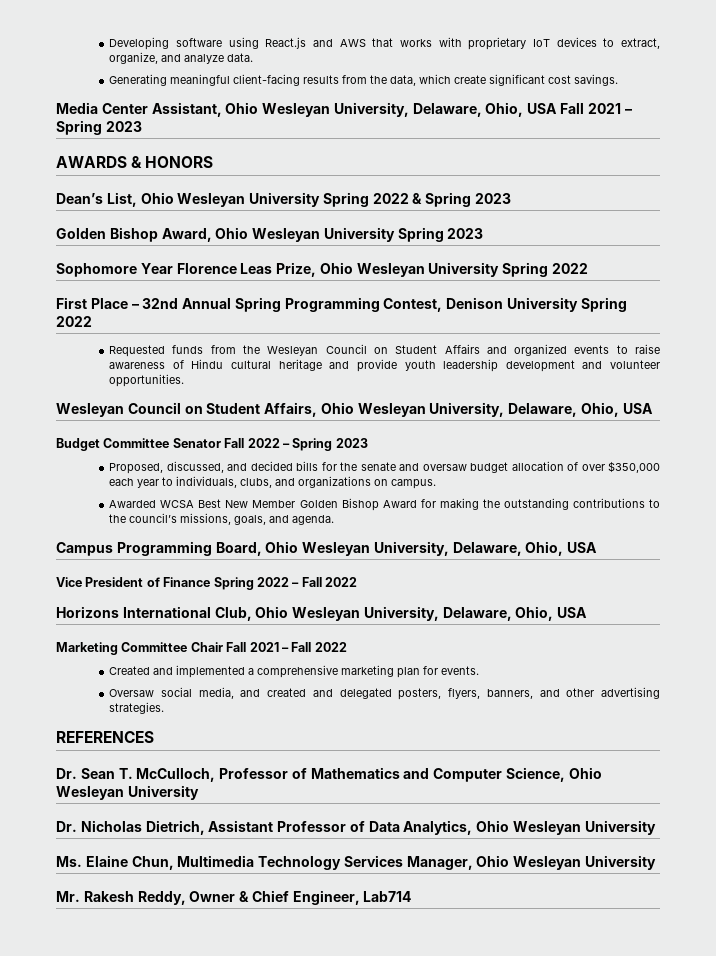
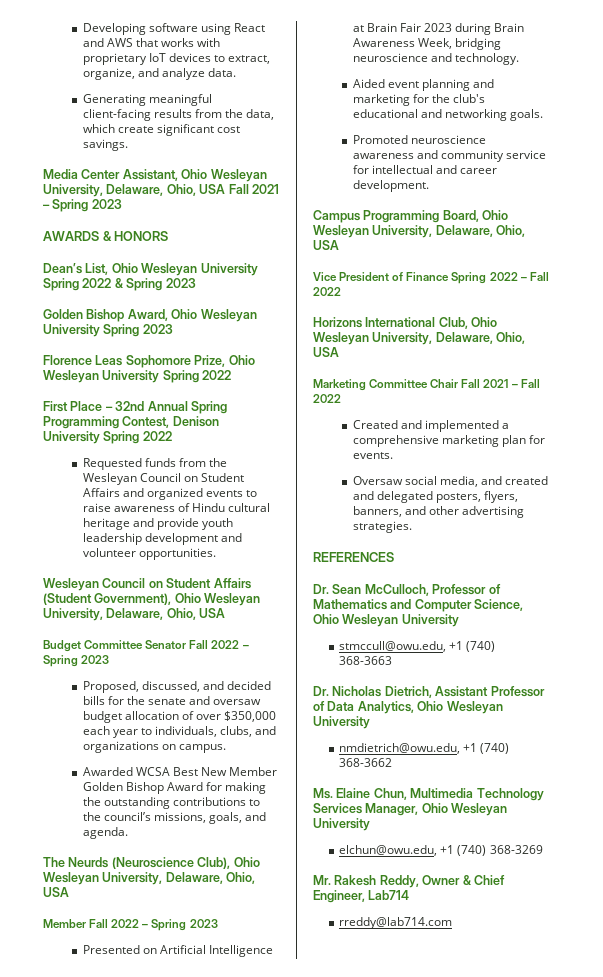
[265,37,307,49] React.js -> [234,23,266,32] React
[56,263,173,277] Sophomore Year -> (173, 329) none
(273, 268) none -> [125,355,191,368] Sophomore
[264,402,318,417] Affairs, -> [213,578,251,589] [43,593,172,605] Affairs (Student Government),
(335, 520) none -> [43,857,260,869] [43,872,256,885] [43,887,69,897] [43,919,218,931] [82,945,274,957] [352,23,525,35] [352,38,501,50] [352,53,519,65] [352,79,495,91] [352,94,486,106] [352,109,544,121] [352,135,486,144] [352,150,547,162] [352,165,498,174] [352,180,429,192] // The Neurds (Neuroscience Club), Ohio Wesleyan University, Delaware, Ohio, USA // Member Fall 2022 – Spring 2023 // Presented on Artificial Intelligence at Brain Fair 2023 during Brain Awareness Week, bridging neuroscience and technology. // Aided event planning and marketing for the club's educational and networking goals. // Promoted neuroscience awareness and community service for intellectual and career development.
[118,768,133,779] T. -> (362, 589) none
(199, 792) none -> [339,641,496,652] [339,656,393,665] // stmccull@owu.edu, +1 (740) 368-3663
(656, 827) none -> [339,743,510,754] [339,758,393,767] // nmdietrich@owu.edu, +1 (740) 368-3662
(657, 862) none -> [339,845,543,856] // elchun@owu.edu, +1 (740) 368-3269
(412, 896) none -> [339,917,453,929] // rreddy@lab714.com

